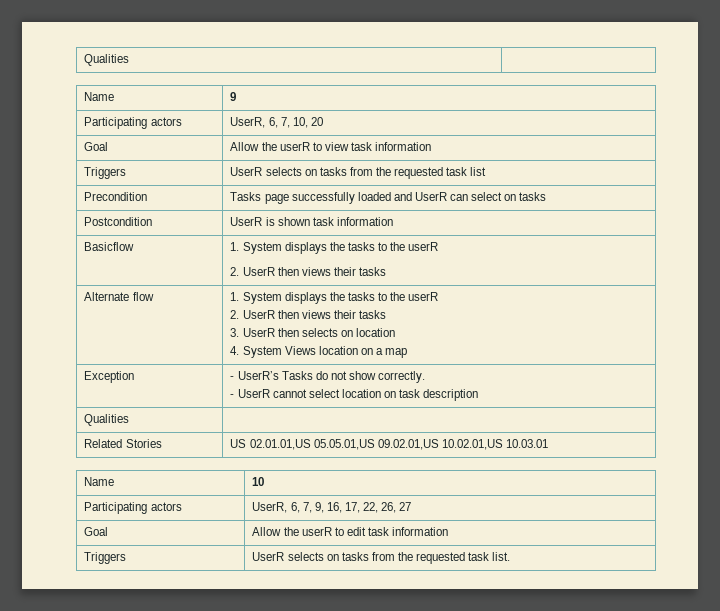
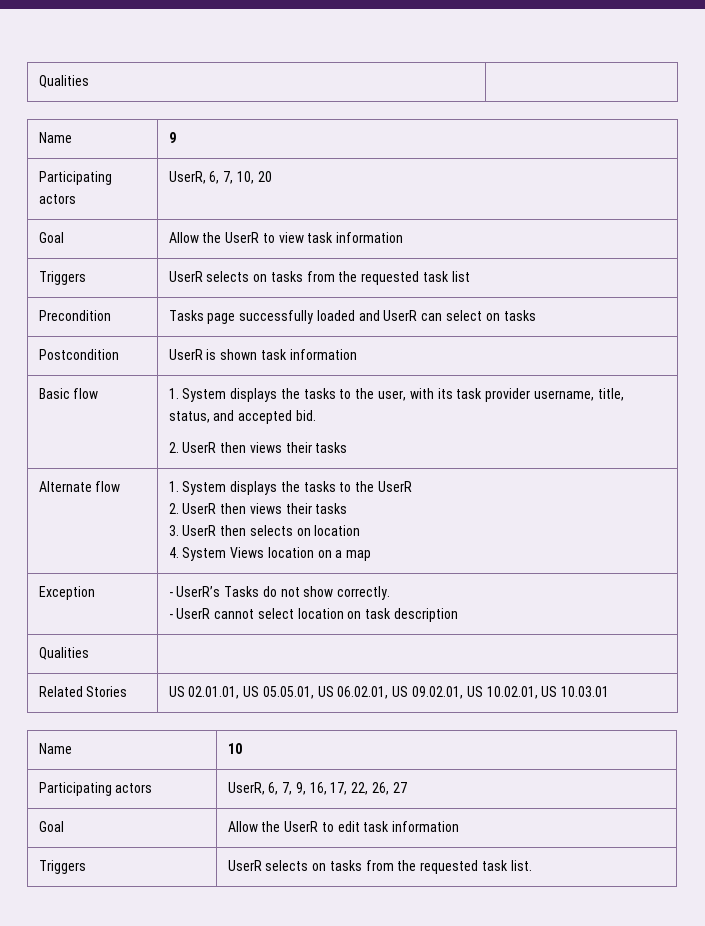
[279,142,310,151] userR -> [225,232,260,243] UserR
[84,242,135,251] [230,242,439,254] Basicflow | 1. System displays the tasks to the userR -> [38,388,99,399] [168,388,624,402] [168,410,316,424] Basic flow | 1. System displays the tasks to the user, with its task provider username, title, status, and accepted bid.
[408,292,439,301] userR -> [377,481,412,492] UserR
[249,439,503,450] 02.01.01,US 05.05.01,US 09.02.01,US 10.02.01,US -> [188,686,558,699] 02.01.01, US 05.05.01, US 06.02.01, US 09.02.01, US 10.02.01, US
[301,527,332,536] userR -> [284,821,319,832] UserR

